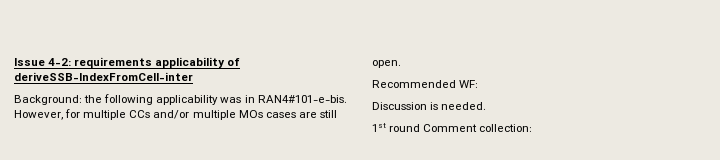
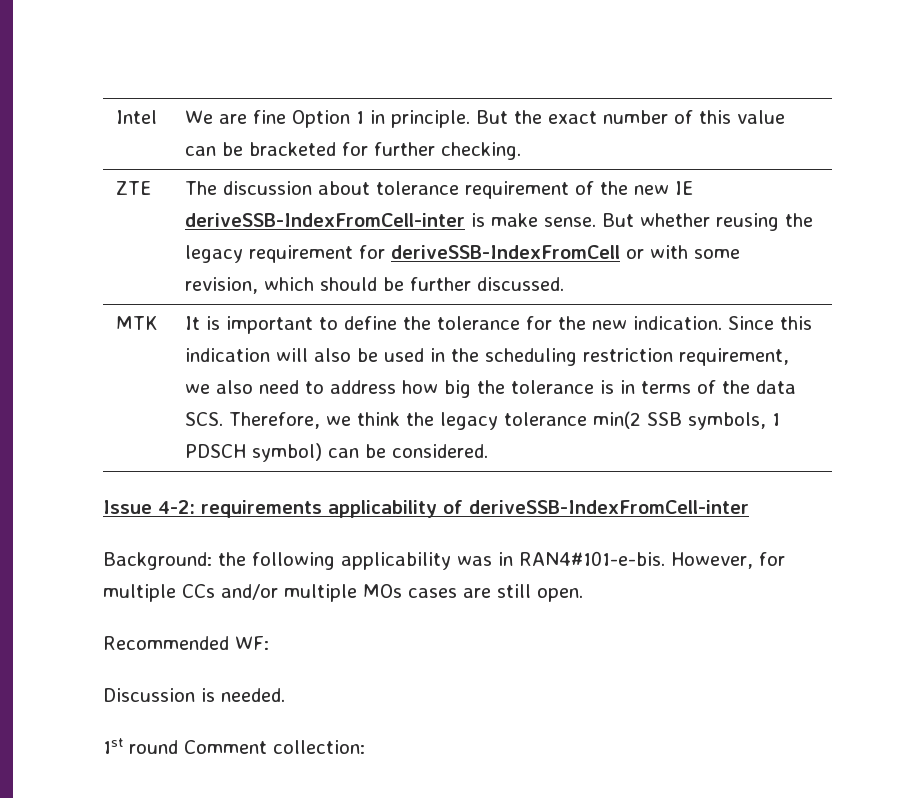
(14, 62) none -> [116,110,158,124] [185,110,786,128] [185,142,522,160] [116,181,153,195] [185,181,695,199] [185,213,814,231] [185,245,741,263] [185,277,565,294] [116,316,159,330] [185,316,813,334] [185,348,790,366] [185,380,797,398] [185,411,781,430] [185,443,489,462] Intel | We are fine Option 1 in principle. But the exact number of this value can be bracketed for further checking. // ZTE | The discussion about tolerance requirement of the new IE deriveSSB-IndexFromCell-inter is make sense. But whether reusing the legacy requirement for deriveSSB-IndexFromCell or with some revision, which should be further discussed. // MTK | It is important to define the tolerance for the new indication. Since this indication will also be used in the scheduling restriction requirement, we also need to address how big the tolerance is in terms of the data SCS. Therefore, we think the legacy tolerance min(2 SSB symbols, 1 PDSCH symbol) can be considered. //

